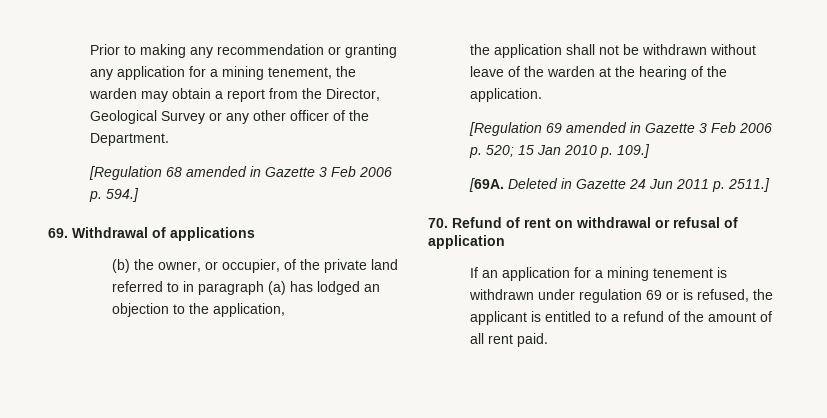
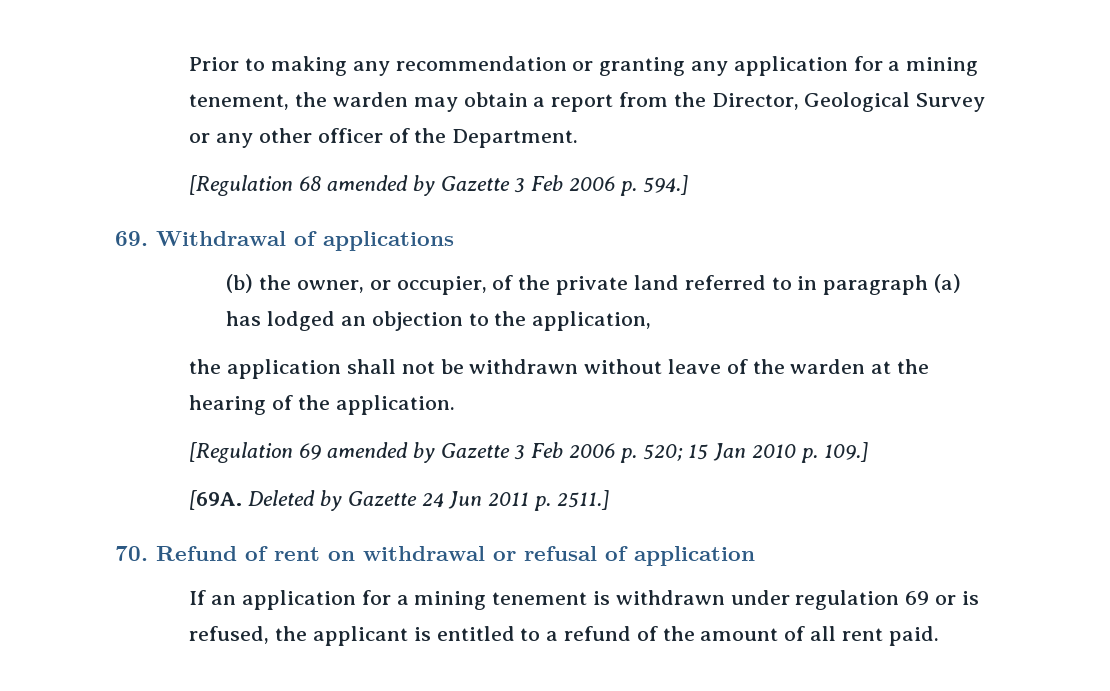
[250,166,262,177] in -> [412,175,435,196] by
[630,122,642,133] in -> [412,442,435,463] by
[561,178,573,189] in -> [319,490,342,511] by

